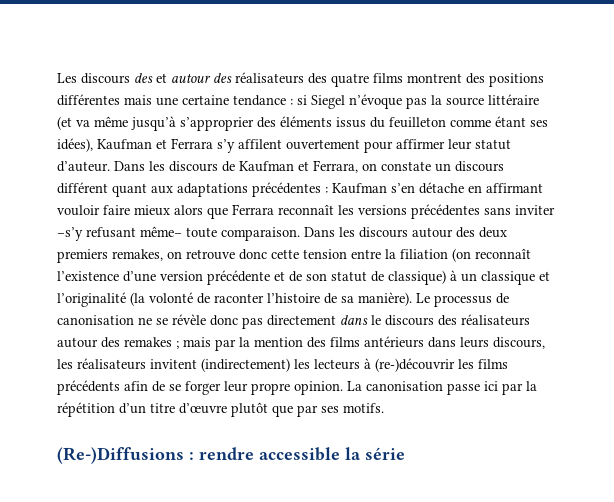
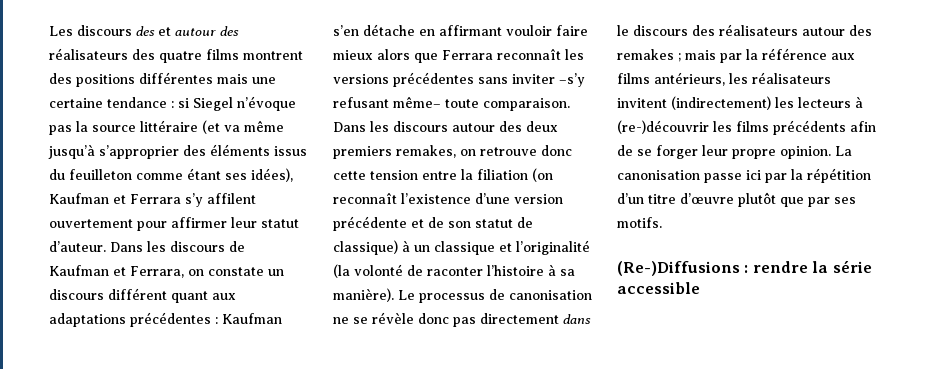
[324,293,337,304] de -> [548,264,556,276] à
[254,336,545,349] mention des films antérieurs dans leurs discours, -> [762,48,855,60] [617,72,725,86] référence aux films antérieurs,
[259,447,340,461] accessible -> (808, 267) none
(405, 453) none -> [617,282,700,294] accessible

